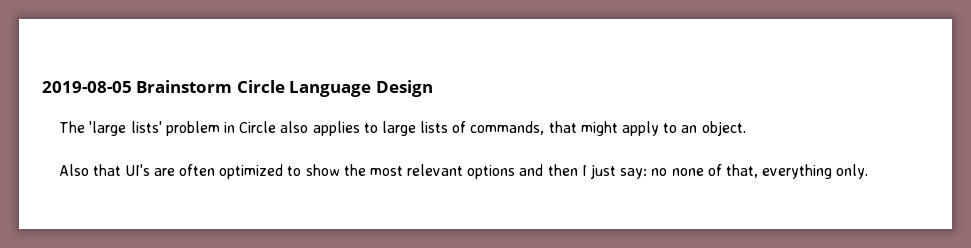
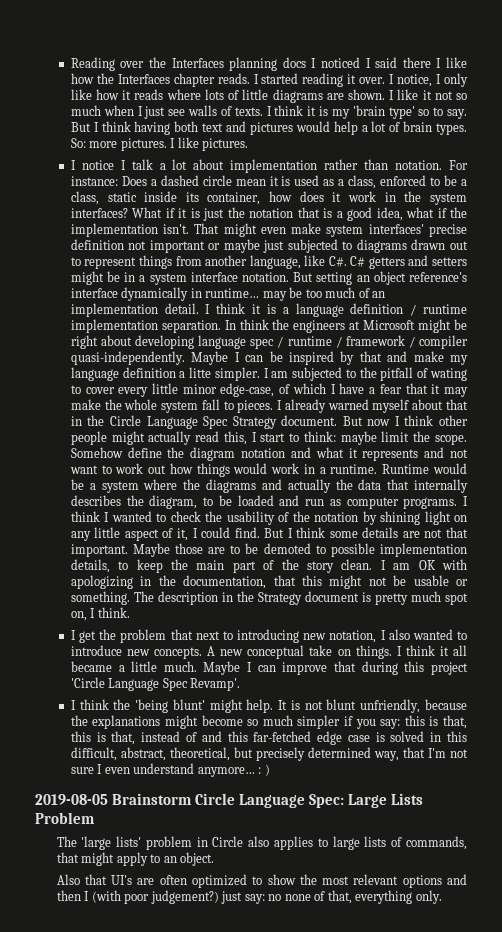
[42,80,433,97] 2019-08-05 Brainstorm Circle Language Design -> [70,57,468,71] [70,73,469,87] [70,89,467,103] [70,105,467,119] [70,121,467,135] [70,137,249,151] [70,159,469,173] [70,175,467,189] [70,191,467,205] [70,207,468,221] [70,223,468,237] [70,239,468,253] [70,255,467,269] [70,271,467,285] [70,287,386,301] [70,303,468,317] [70,319,467,333] [70,335,469,349] [70,351,468,365] [70,367,468,381] [70,383,469,397] [70,399,469,413] [70,415,468,429] [70,431,468,445] [70,447,469,461] [69,463,468,477] [70,479,468,493] [70,495,469,509] [70,511,468,525] [70,527,469,541] [70,543,468,557] [70,559,467,573] [70,575,468,589] [70,591,468,605] [70,607,130,621] [70,629,467,643] [70,645,468,659] [70,661,468,675] [70,677,241,691] [70,699,468,713] [70,715,468,729] [70,731,468,745] [70,747,468,761] [70,763,270,777] [35,793,424,808] [35,812,95,824] Reading over the Interfaces planning docs I noticed I said there I like how the Interfaces chapter reads. I started reading it over. I notice, I only like how it reads where lots of little diagrams are shown. I like it not so much when I just see walls of texts. I think it is my 'brain type' so to say. But I think having both text and pictures would help a lot of brain types. So: more pictures. I like pictures. // I notice I talk a lot about implementation rather than notation. For instance: Does a dashed circle mean it is used as a class, enforced to be a class, static inside its container, how does it work in the system interfaces? What if it is just the notation that is a good idea, what if the implementation isn't. That might even make system interfaces' precise definition not important or maybe just subjected to diagrams drawn out to represent things from another language, like C#. C# getters and setters might be in a system interface notation. But setting an object reference's interface dynamically in runtime… may be too much of an implementation detail. I think it is a language definition / runtime implementation separation. In think the engineers at Microsoft might be right about developing language spec / runtime / framework / compiler quasi-independently. Maybe I can be inspired by that and make my language definition a litte simpler. I am subjected to the pitfall of wating to cover every little minor edge-case, of which I have a fear that it may make the whole system fall to pieces. I already warned myself about that in the Circle Language Spec Strategy document. But now I think other people might actually read this, I start to think: maybe limit the scope. Somehow define the diagram notation and what it represents and not want to work out how things would work in a runtime. Runtime would be a system where the diagrams and actually the data that internally describes the diagram, to be loaded and run as computer programs. I think I wanted to check the usability of the notation by shining light on any little aspect of it, I could find. But I think some details are not that important. Maybe those are to be demoted to possible implementation details, to keep the main part of the story clean. I am OK with apologizing in the documentation, that this might not be usable or something. The description in the Strategy document is pretty much spot on, I think. // I get the problem that next to introducing new notation, I also wanted to introduce new concepts. A new conceptual take on things. I think it all became a little much. Maybe I can improve that during this project 'Circle Language Spec Revamp'. // I think the 'being blunt' might help. It is not blunt unfriendly, because the explanations might become so much simpler if you say: this is that, this is that, instead of and this far-fetched edge case is solved in this difficult, abstract, theoretical, but precisely determined way, that I'm not sure I even understand anymore… : ) // 2019-08-05 Brainstorm Circle Language Spec: Large Lists Problem
(587, 170) none -> [91,890,219,904] (with poor judgement?)

